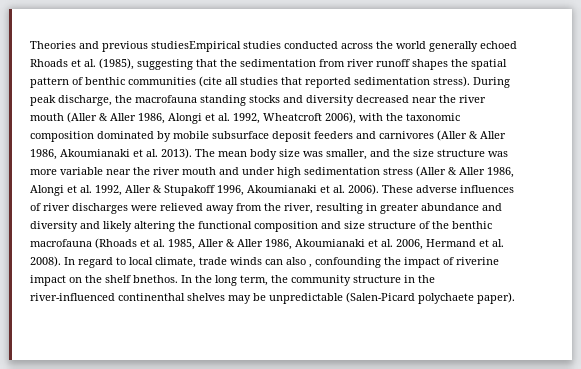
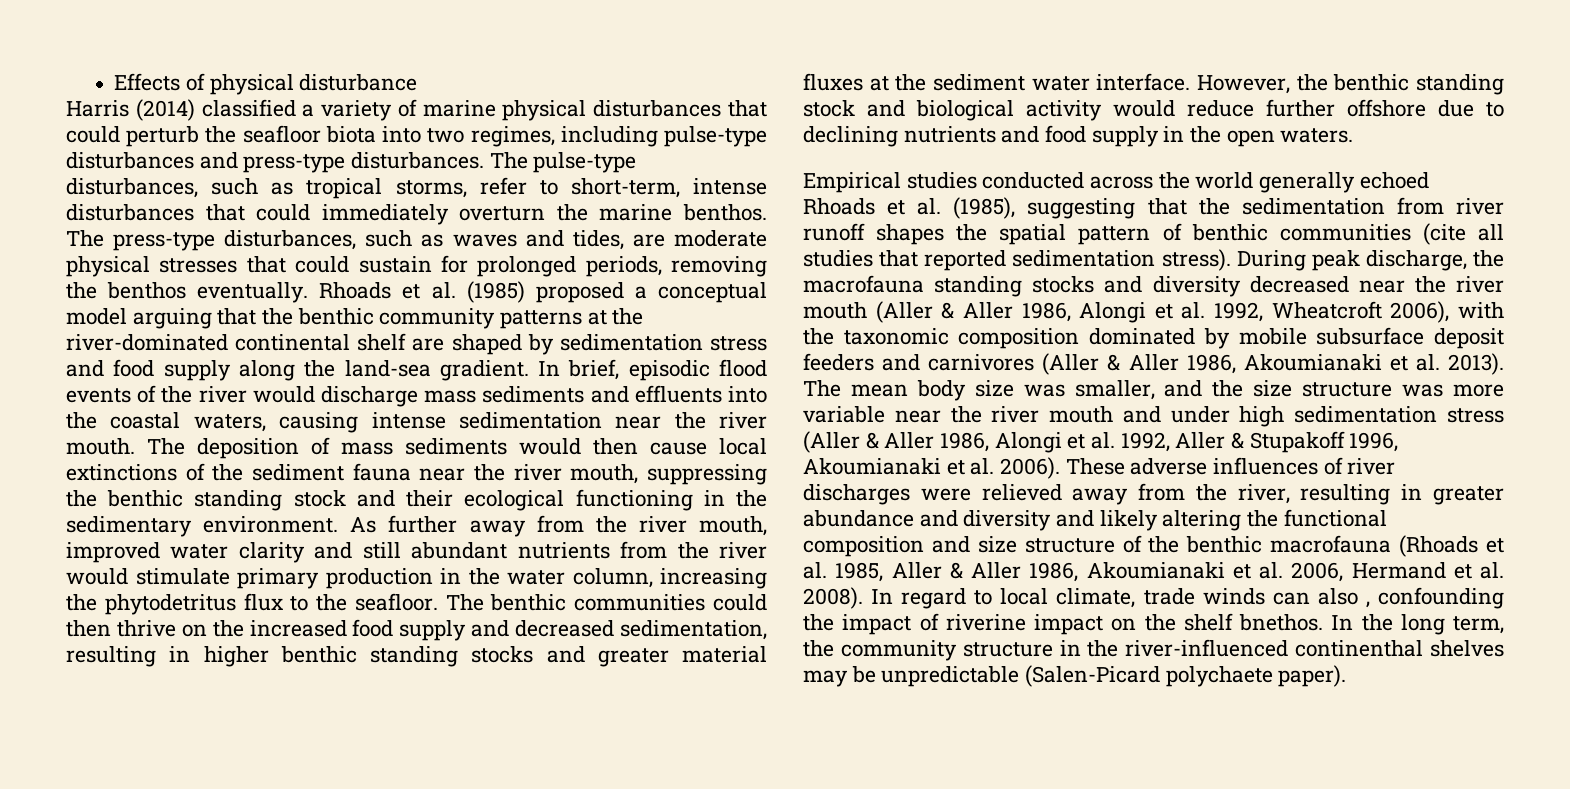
[30,41,241,52] Theories and previous studiesEmpirical -> [114,73,418,95] [66,99,767,121] [66,125,767,147] [66,152,637,173] [66,177,767,199] [66,204,767,225] [66,230,767,251] [66,255,767,277] [66,281,767,303] [66,308,644,329] [66,333,767,355] [66,359,767,381] [66,385,767,407] [66,412,767,433] [66,437,767,459] [66,463,768,485] [66,489,767,511] [66,515,767,537] [66,541,768,563] [66,568,767,589] [66,593,767,615] [66,619,768,641] [66,646,767,667] [803,73,1504,95] [803,99,1504,121] [803,125,1354,147] [803,172,901,193] Effects of physical disturbance // Harris (2014) classified a variety of marine physical disturbances that could perturb the seafloor biota into two regimes, including pulse-type disturbances and press-type disturbances. The pulse-type disturbances, such as tropical storms, refer to short-term, intense disturbances that could immediately overturn the marine benthos. The press-type disturbances, such as waves and tides, are moderate physical stresses that could sustain for prolonged periods, removing the benthos eventually. Rhoads et al. (1985) proposed a conceptual model arguing that the benthic community patterns at the river-dominated continental shelf are shaped by sedimentation stress and food supply along the land-sea gradient. In brief, episodic flood events of the river would discharge mass sediments and effluents into the coastal waters, causing intense sedimentation near the river mouth. The deposition of mass sediments would then cause local extinctions of the sediment fauna near the river mouth, suppressing the benthic standing stock and their ecological functioning in the sedimentary environment. As further away from the river mouth, improved water clarity and still abundant nutrients from the river would stimulate primary production in the water column, increasing the phytodetritus flux to the seafloor. The benthic communities could then thrive on the increased food supply and decreased sedimentation, resulting in higher benthic standing stocks and greater material fluxes at the sediment water interface. However, the benthic standing stock and biological activity would reduce further offshore due to declining nutrients and food supply in the open waters. // Empirical

